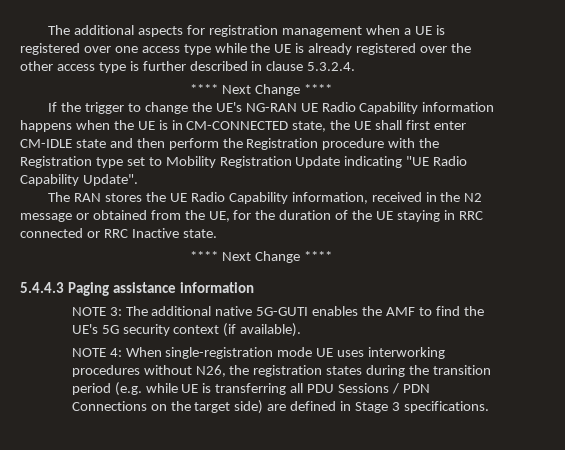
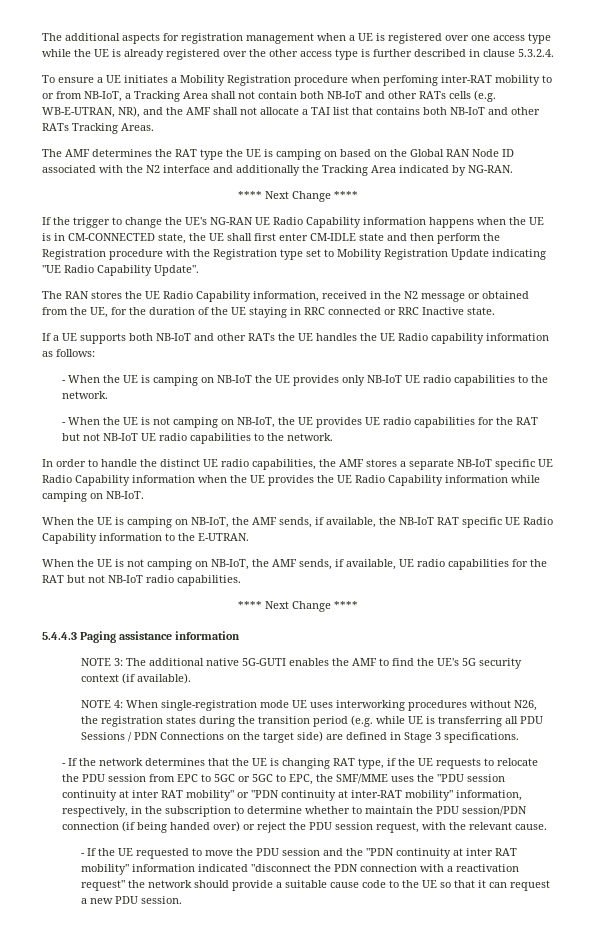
(356, 66) none -> [42,75,552,86] [42,90,496,102] [42,106,540,118] [42,123,154,134] [42,149,514,160] [42,165,513,176] // To ensure a UE initiates a Mobility Registration procedure when perfoming inter-RAT mobility to or from NB-IoT, a Tracking Area shall not contain both NB-IoT and other RATs cells (e.g. WB-E-UTRAN, NR), and the AMF shall not allocate a TAI list that contains both NB-IoT and other RATs Tracking Areas. // The AMF determines the RAT type the UE is camping on based on the Global RAN Node ID associated with the N2 interface and additionally the Tracking Area indicated by NG-RAN.
(217, 233) none -> [42,333,549,344] [42,349,95,357] [61,375,548,386] [61,391,108,399] [61,417,538,428] [61,433,333,444] [42,459,553,470] [42,475,540,486] [42,491,144,502] [42,517,553,528] [42,533,249,544] [42,559,547,570] [42,575,241,586] // If a UE supports both NB-IoT and other RATs the UE handles the UE Radio capability information as follows: // - When the UE is camping on NB-IoT the UE provides only NB-IoT UE radio capabilities to the network. // - When the UE is not camping on NB-IoT, the UE provides UE radio capabilities for the RAT but not NB-IoT UE radio capabilities to the network. // In order to handle the distinct UE radio capabilities, the AMF stores a separate NB-IoT specific UE Radio Capability information when the UE provides the UE Radio Capability information while camping on NB-IoT. // When the UE is camping on NB-IoT, the AMF sends, if available, the NB-IoT RAT specific UE Radio Capability information to the E-UTRAN. // When the UE is not camping on NB-IoT, the AMF sends, if available, UE radio capabilities for the RAT but not NB-IoT radio capabilities.
(489, 407) none -> [61,758,538,769] [61,774,505,785] [61,790,522,801] [61,806,527,817] [61,821,547,833] [81,848,518,859] [81,864,520,875] [81,880,551,891] [81,896,183,904] // - If the network determines that the UE is changing RAT type, if the UE requests to relocate the PDU session from EPC to 5GC or 5GC to EPC, the SMF/MME uses the "PDU session continuity at inter RAT mobility" or "PDN continuity at inter-RAT mobility" information, respectively, in the subscription to determine whether to maintain the PDU session/PDN connection (if being handed over) or reject the PDU session request, with the relevant cause. // - If the UE requested to move the PDU session and the "PDN continuity at inter RAT mobility" information indicated "disconnect the PDN connection with a reactivation request" the network should provide a suitable cause code to the UE so that it can request a new PDU session.

